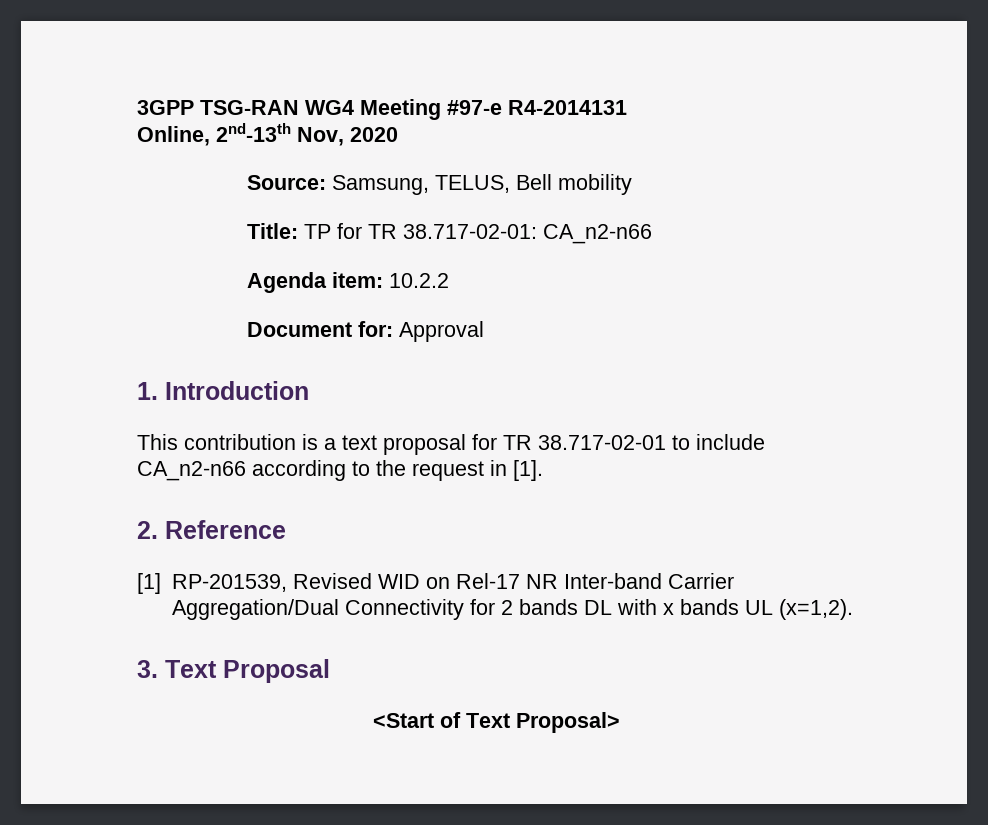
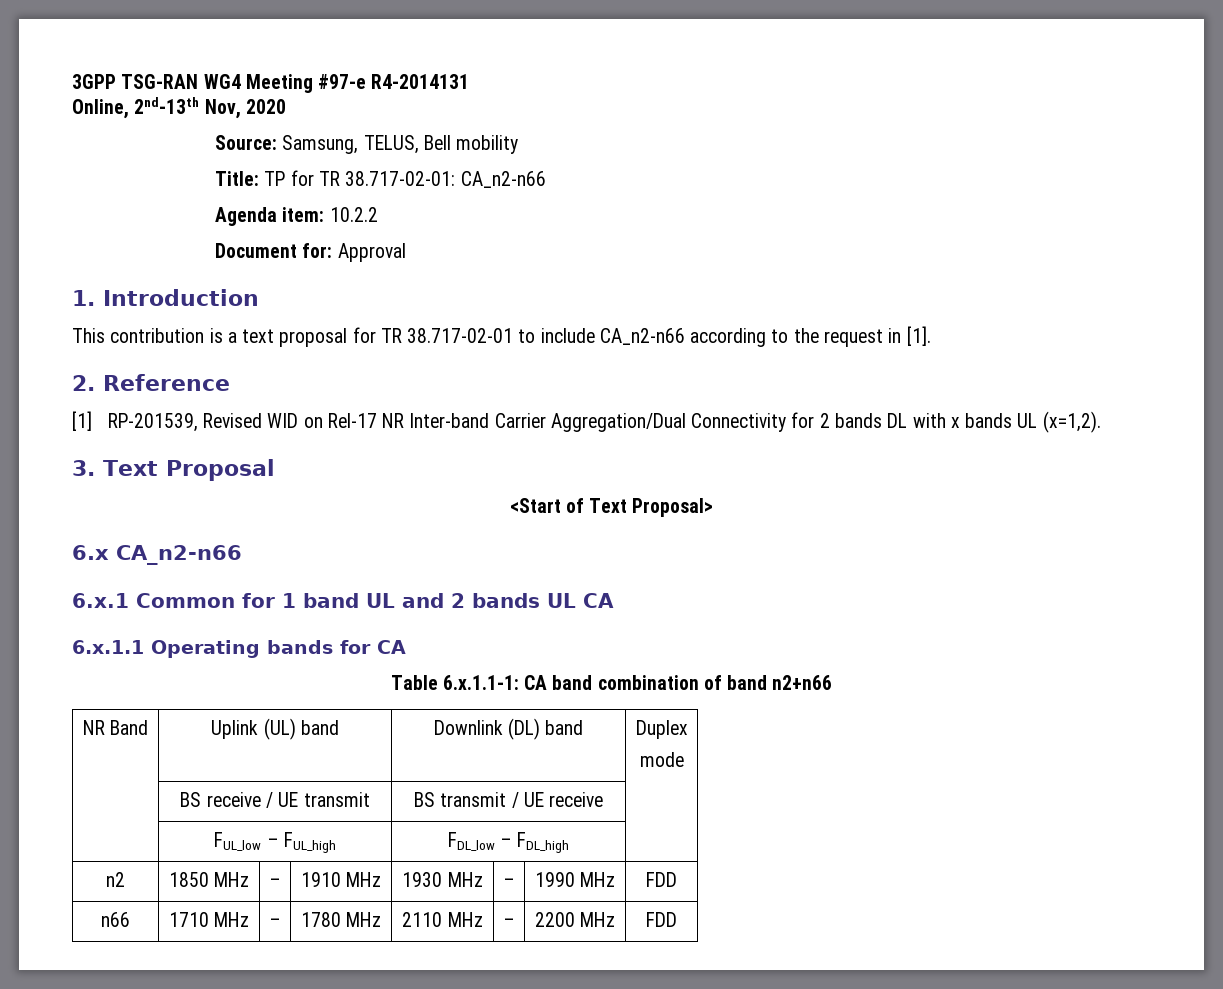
(620, 722) none -> [72,545,242,565] [72,593,614,608] [72,640,406,658] [390,675,833,690] [82,720,149,735] [211,718,339,740] [433,718,584,740] [635,720,688,739] [639,752,684,767] [180,792,370,808] [413,792,604,808] [214,832,336,853] [447,832,570,853] [106,872,125,887] [168,872,250,887] [269,878,281,887] [300,872,382,887] [402,872,483,887] [503,878,515,887] [534,872,616,887] [646,872,677,887] [101,912,130,927] [168,912,250,927] [269,918,281,927] [300,912,382,927] [402,912,483,927] [503,918,515,927] [534,912,616,927] [646,912,677,927] // 6.x CA_n2-n66 // 6.x.1 Common for 1 band UL and 2 bands UL CA // 6.x.1.1 Operating bands for CA // Table 6.x.1.1-1: CA band combination of band n2+n66 // NR Band | Uplink (UL) band | Downlink (DL) band | Duplex // mode // | BS receive / UE transmit | BS transmit / UE receive | // | FUL_low – FUL_high | FDL_low – FDL_high | // n2 | 1850 MHz | – | 1910 MHz | 1930 MHz | – | 1990 MHz | FDD // n66 | 1710 MHz | – | 1780 MHz | 2110 MHz | – | 2200 MHz | FDD

